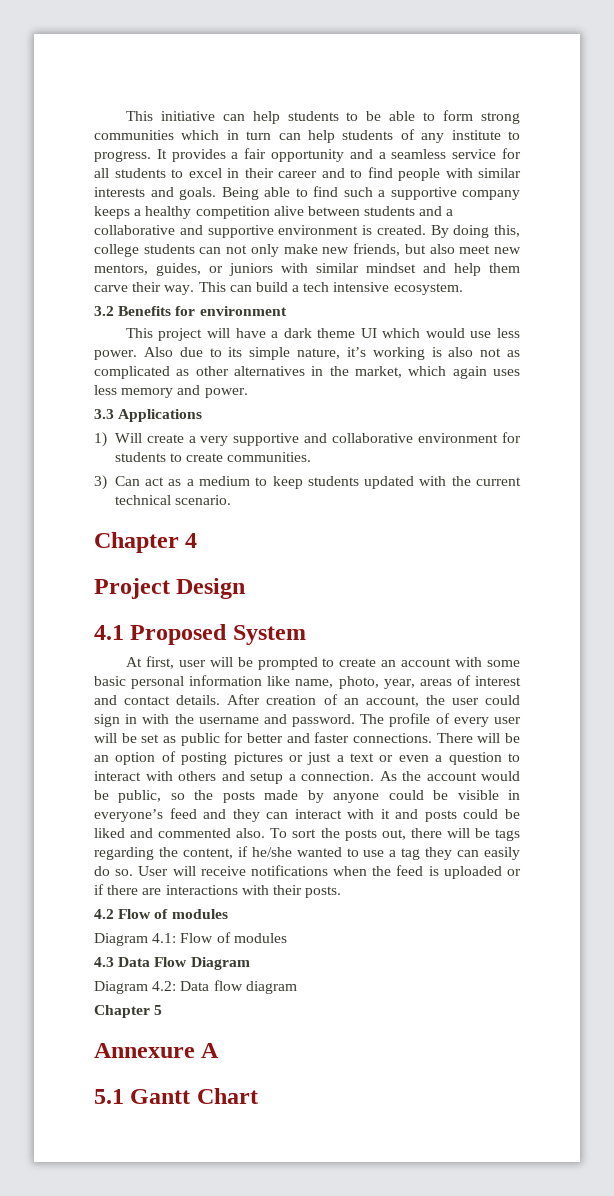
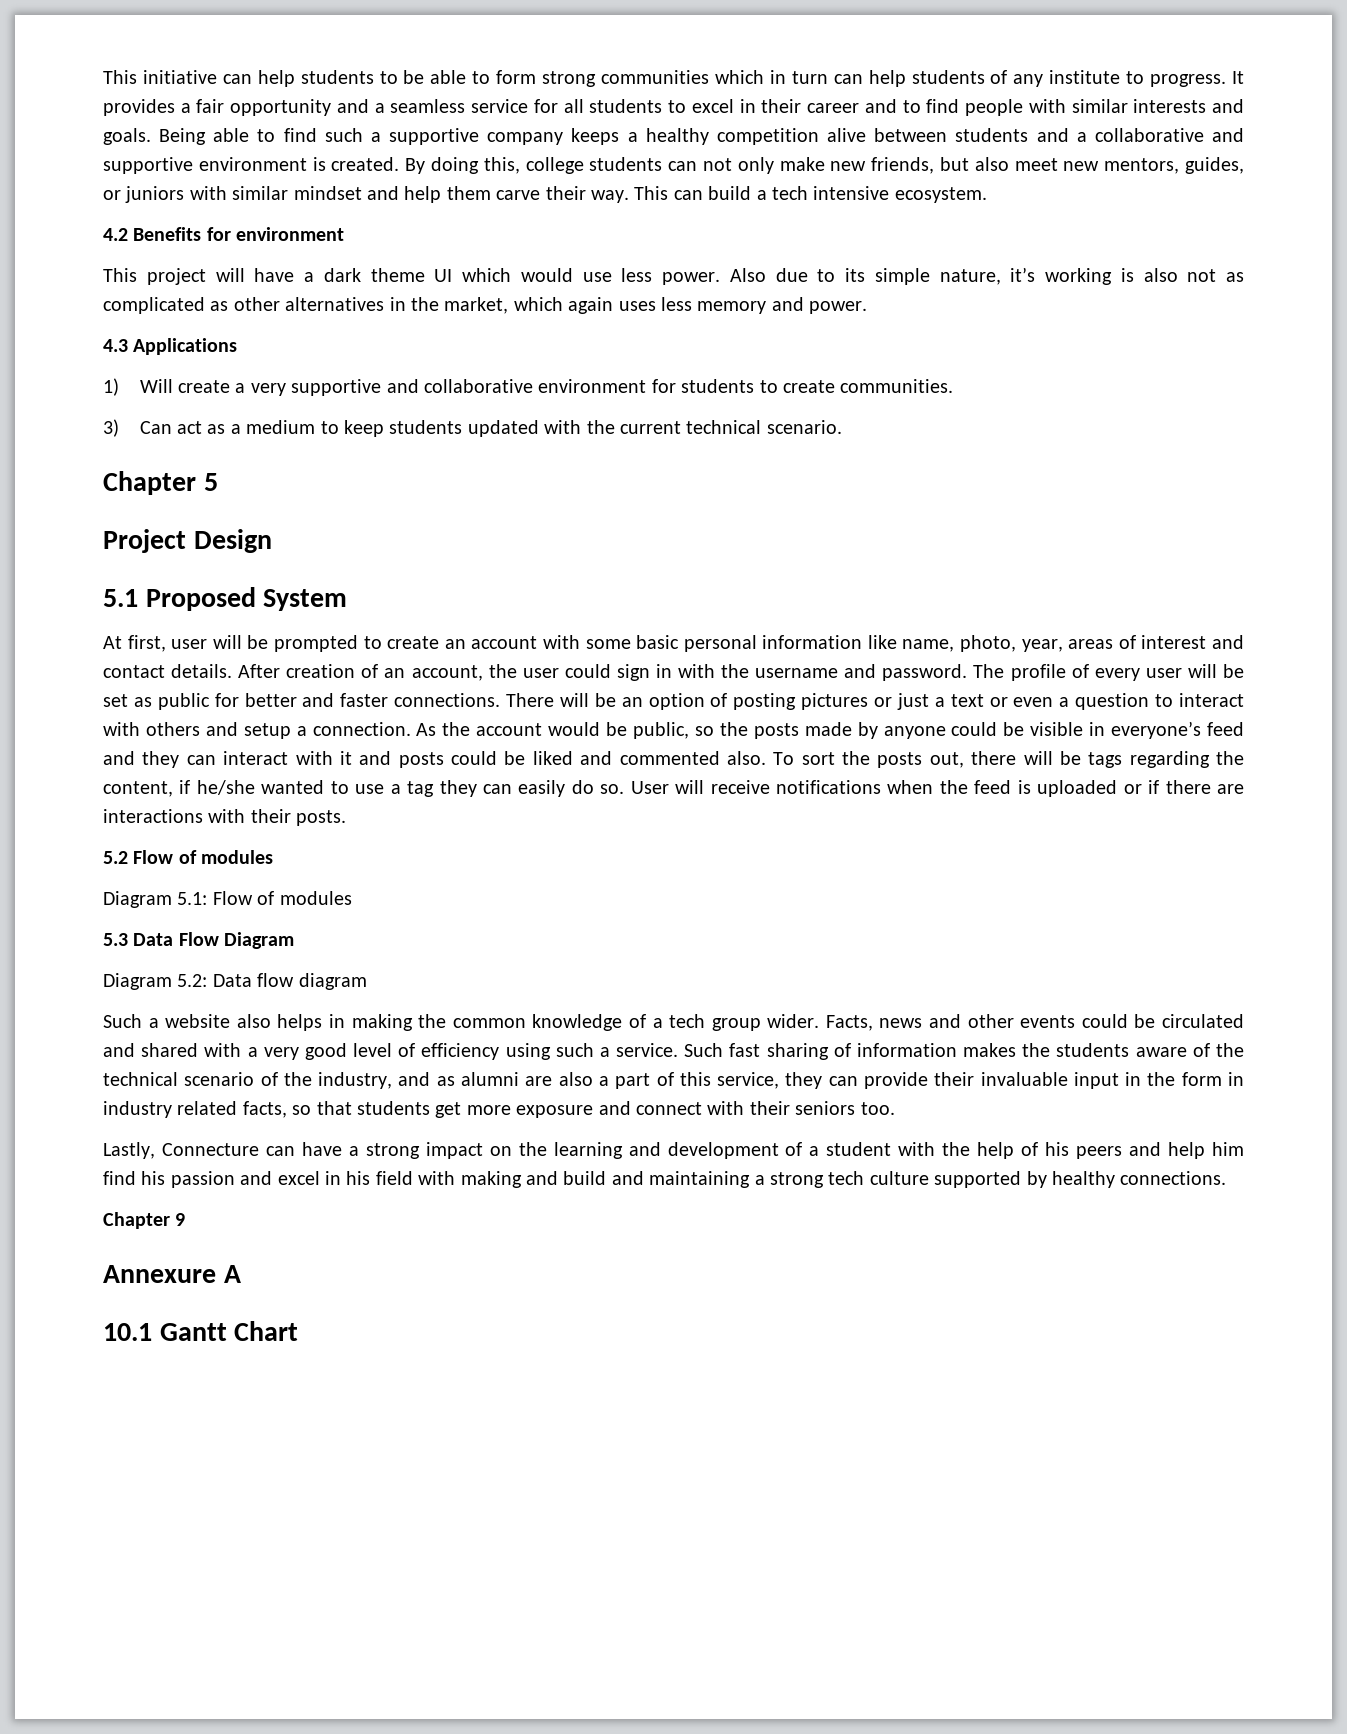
[94,306,114,316] 3.2 -> [103,228,128,241] 4.2
[94,409,114,419] 3.3 -> [103,339,128,352] 4.3
[185,533,198,548] 4 -> [203,473,218,491] 5
[94,625,124,640] 4.1 -> [103,589,138,607] 5.1
[94,909,114,919] 4.2 -> [103,851,128,864] 5.2
[152,932,287,943] [94,957,114,967] 4.1: Flow of modules // 4.3 -> [177,891,352,905] [103,933,128,946] 5.1: Flow of modules // 5.3
[152,981,177,991] 4.2: -> [177,974,208,987] 5.2:
[94,1005,163,1018] // Chapter 5 -> [103,1014,1245,1031] [103,1043,1244,1060] [103,1072,1244,1089] [103,1101,895,1118] [103,1142,1244,1159] [103,1171,1227,1188] [103,1212,186,1229] // Such a website also helps in making the common knowledge of a tech group wider. Facts, news and other events could be circulated and shared with a very good level of efficiency using such a service. Such fast sharing of information makes the students aware of the technical scenario of the industry, and as alumni are also a part of this service, they can provide their invaluable input in the form in industry related facts, so that students get more exposure and connect with their seniors too. // Lastly, Connecture can have a strong impact on the learning and development of a student with the help of his peers and help him find his passion and excel in his field with making and build and maintaining a strong tech culture supported by healthy connections. // Chapter 9
[94,1089,124,1104] 5.1 -> [103,1323,152,1341] 10.1

